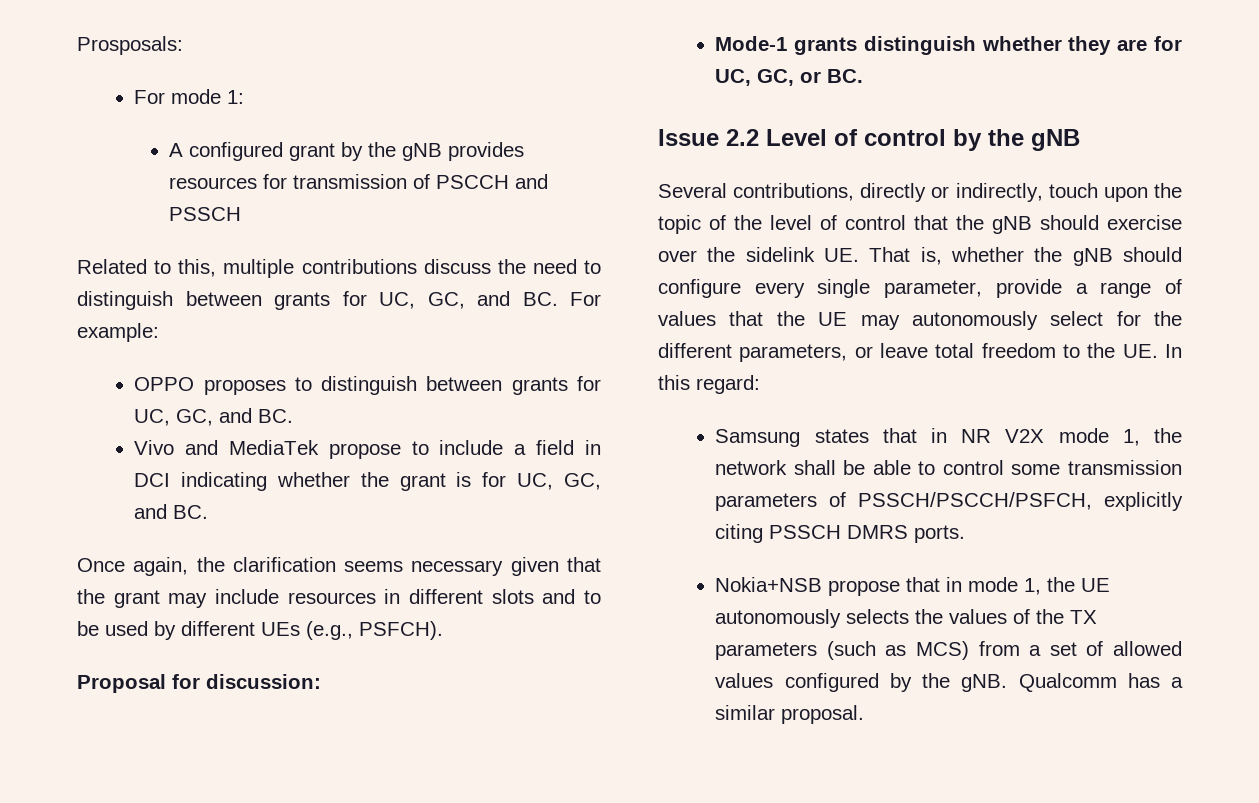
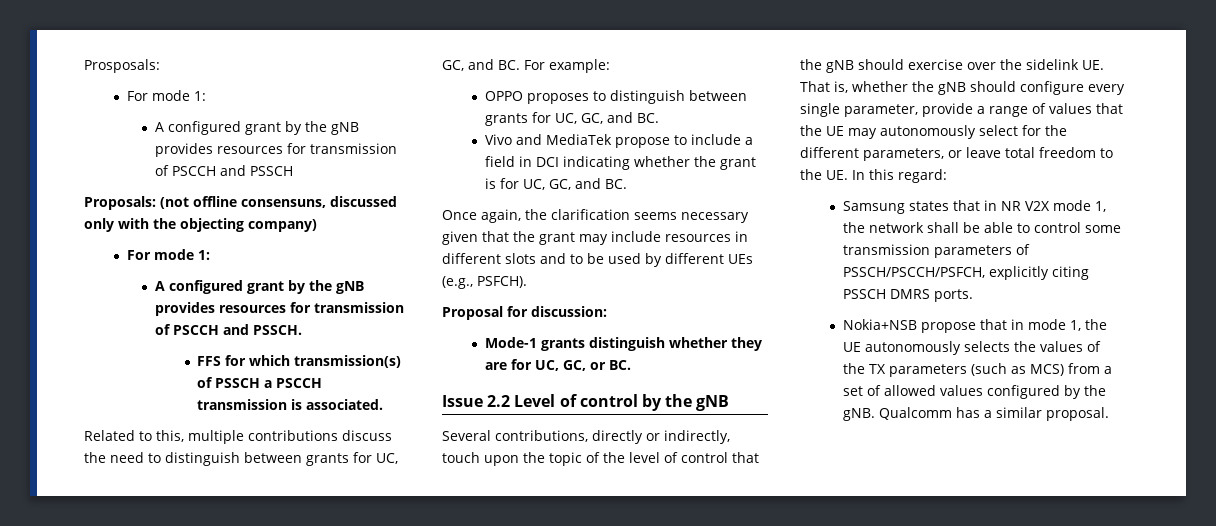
(242, 214) none -> [84,196,397,210] [84,218,317,232] [127,249,211,260] [154,280,364,294] [154,302,404,316] [154,324,302,335] [197,355,402,368] [197,377,323,388] [197,399,384,410] // Proposals: (not offline consensuns, discussed only with the objecting company) // For mode 1: // A configured grant by the gNB provides resources for transmission of PSCCH and PSSCH. // FFS for which transmission(s) of PSSCH a PSCCH transmission is associated.

